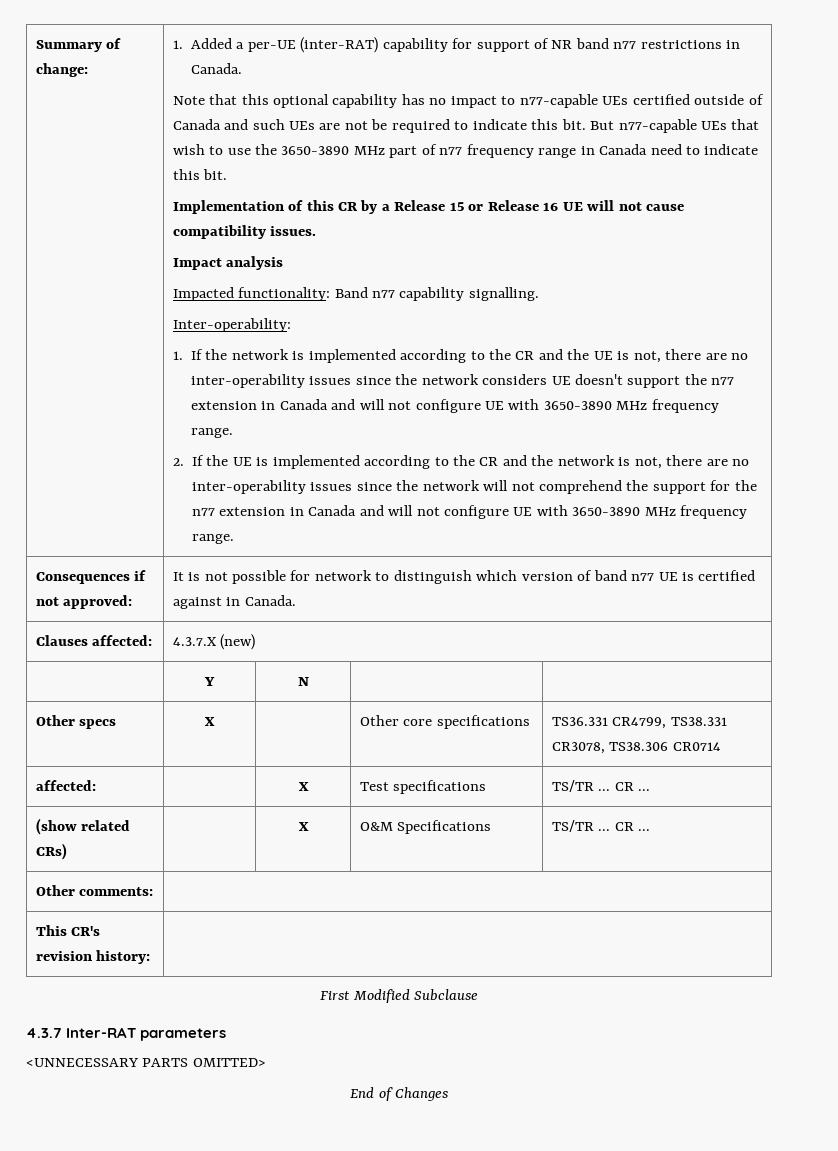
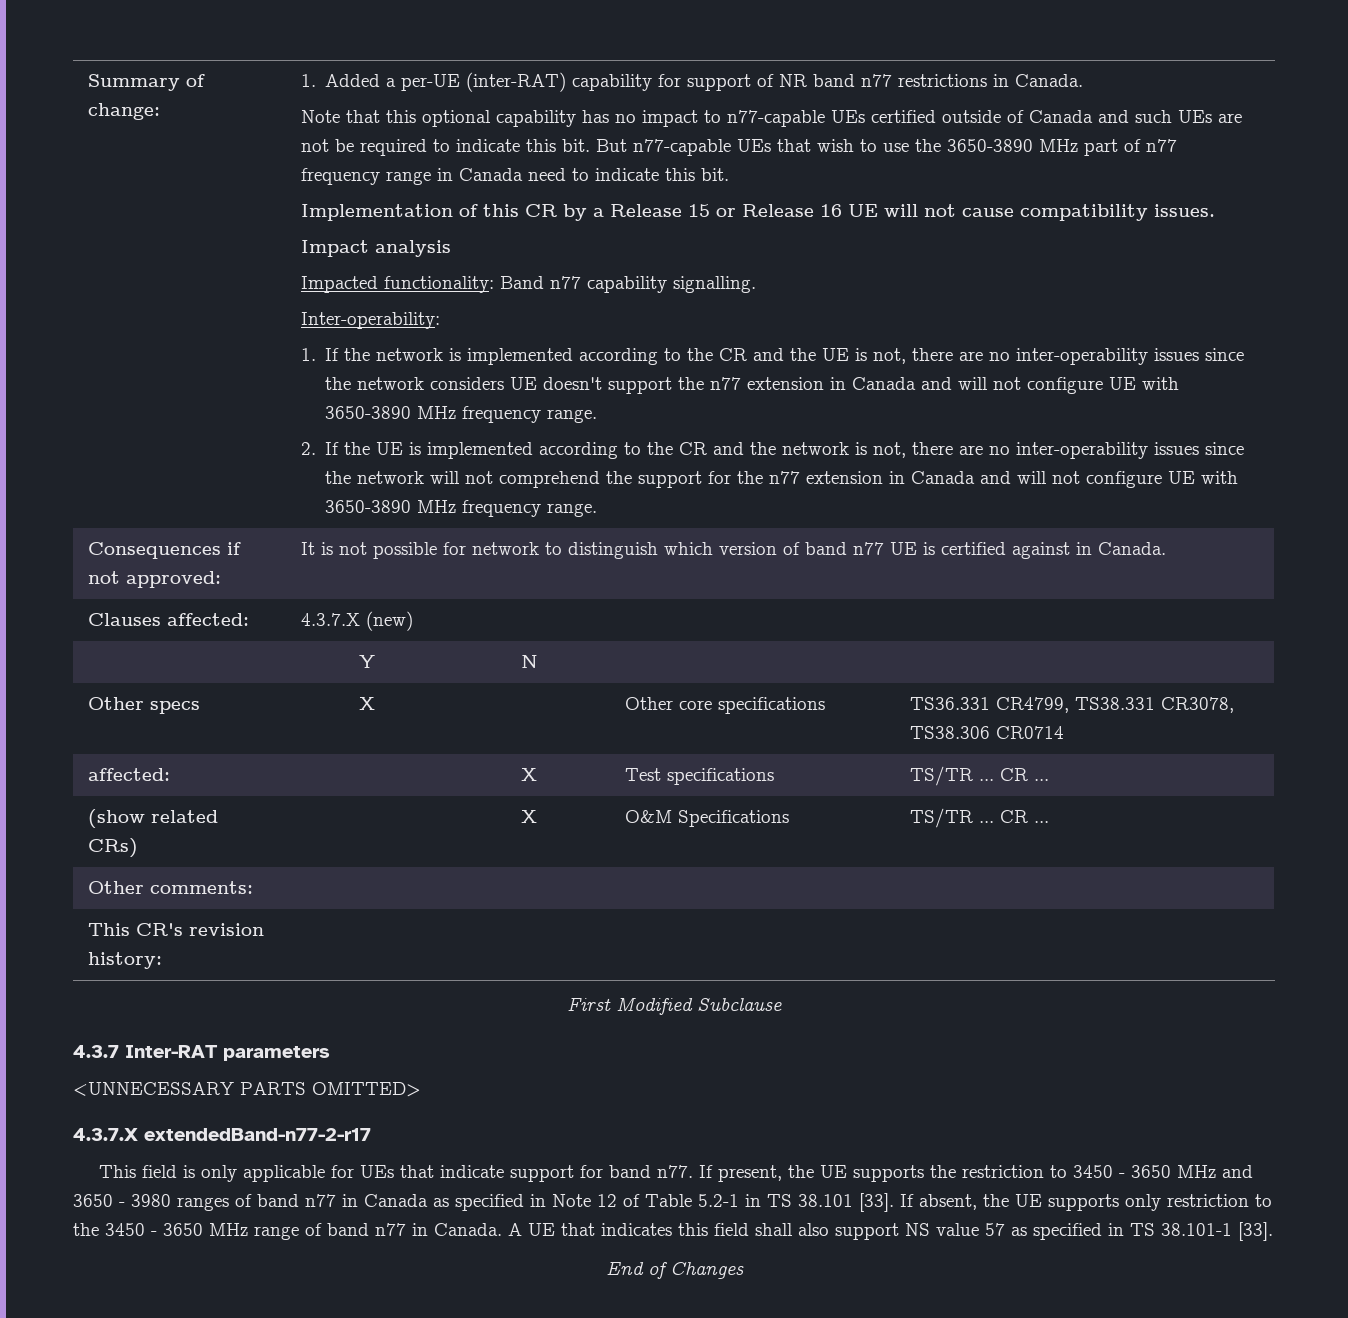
(266, 1062) none -> [73,1128,371,1141] [98,1165,1253,1182] [73,1193,1272,1212] [73,1222,1273,1241] // 4.3.7.X extendedBand-n77-2-r17 // This field is only applicable for UEs that indicate support for band n77. If present, the UE supports the restriction to 3450 - 3650 MHz and 3650 - 3980 ranges of band n77 in Canada as specified in Note 12 of Table 5.2-1 in TS 38.101 [33]. If absent, the UE supports only restriction to the 3450 - 3650 MHz range of band n77 in Canada. A UE that indicates this field shall also support NS value 57 as specified in TS 38.101-1 [33].

